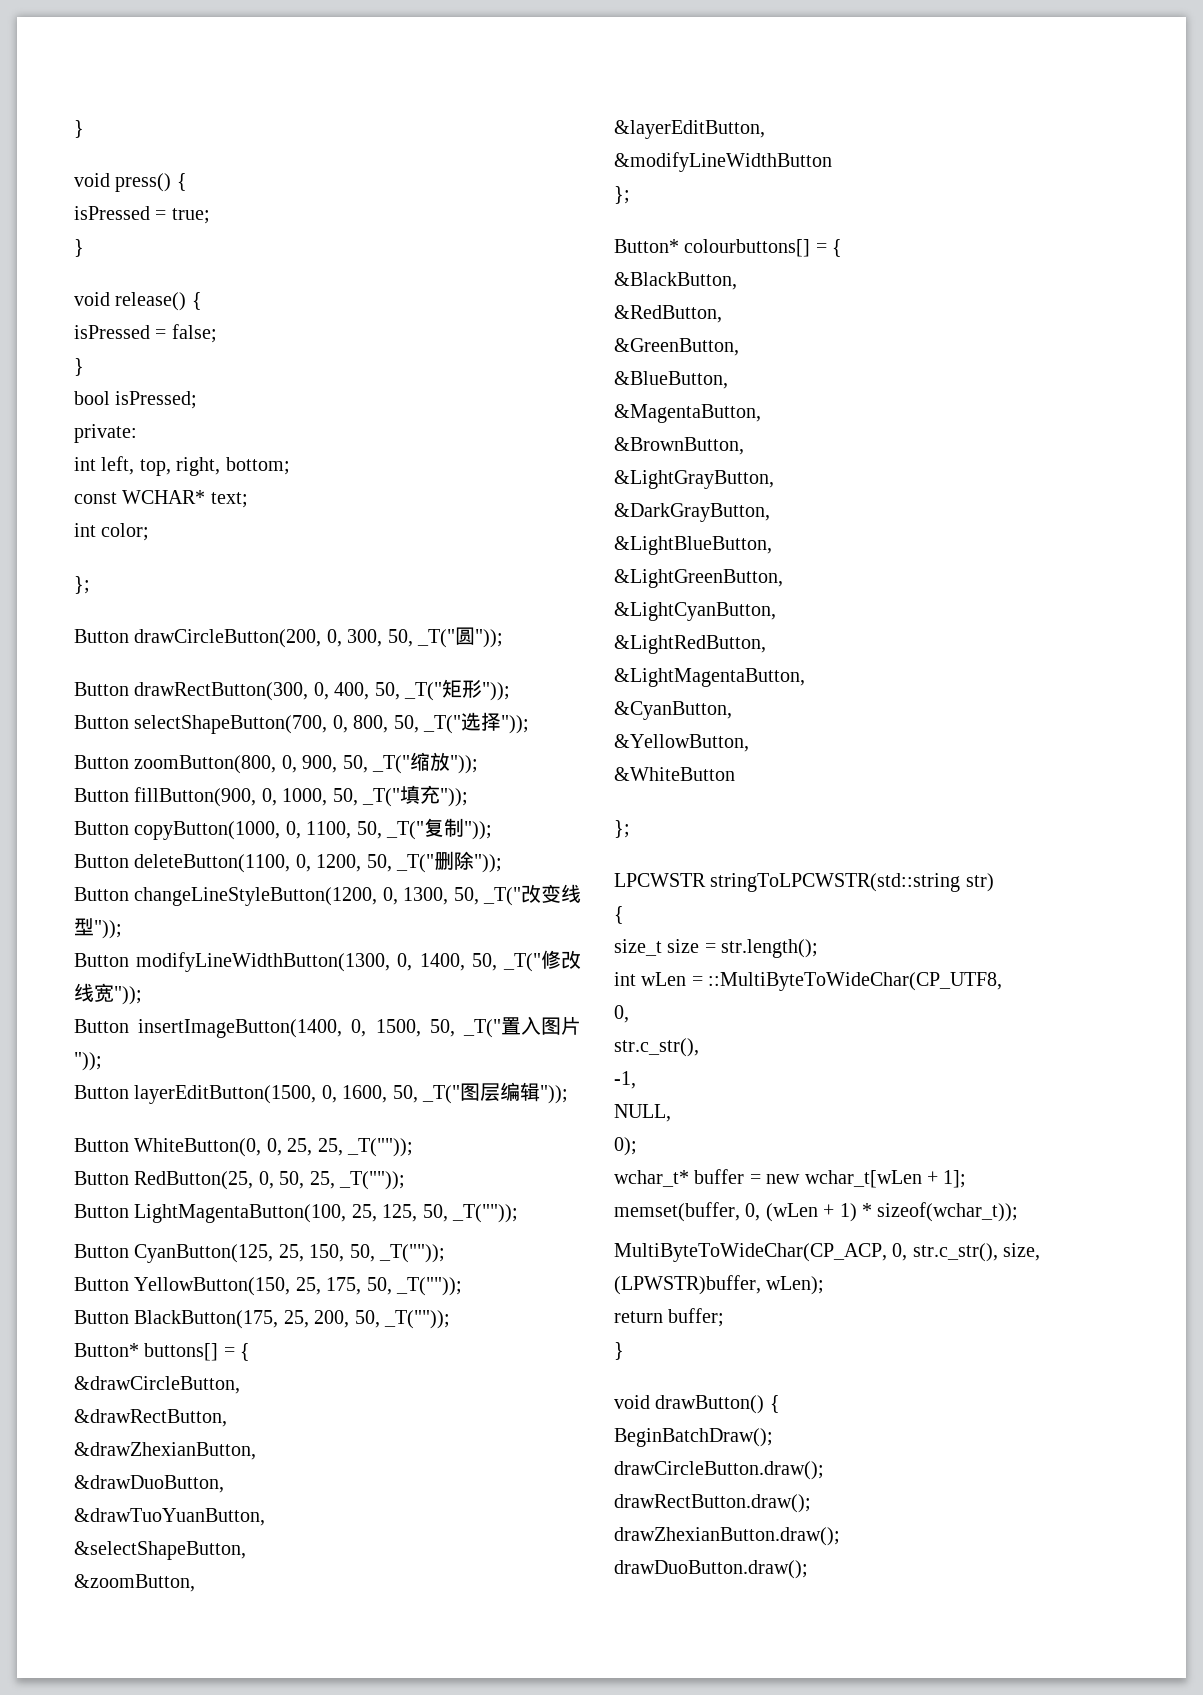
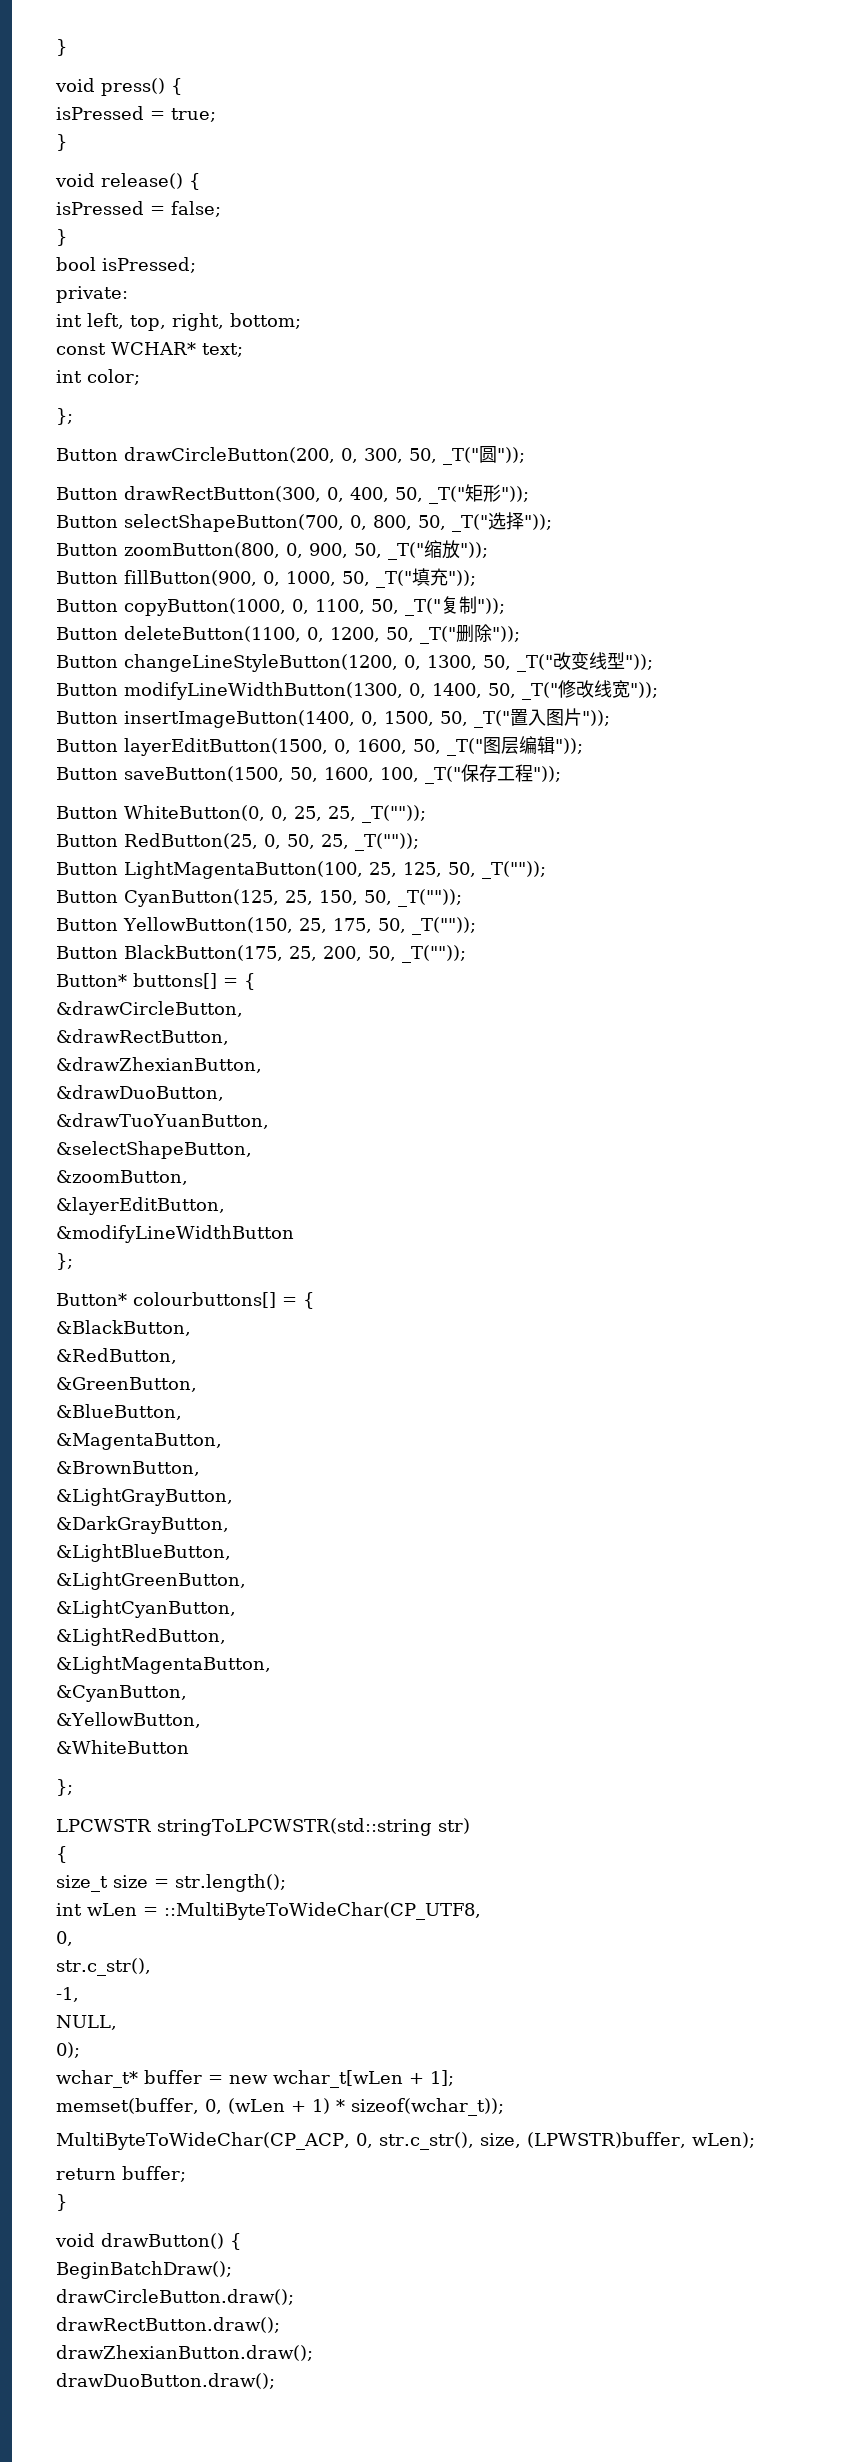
(568, 1094) none -> [56,764,561,784] // Button saveButton(1500, 50, 1600, 100, _T("保存工程"));

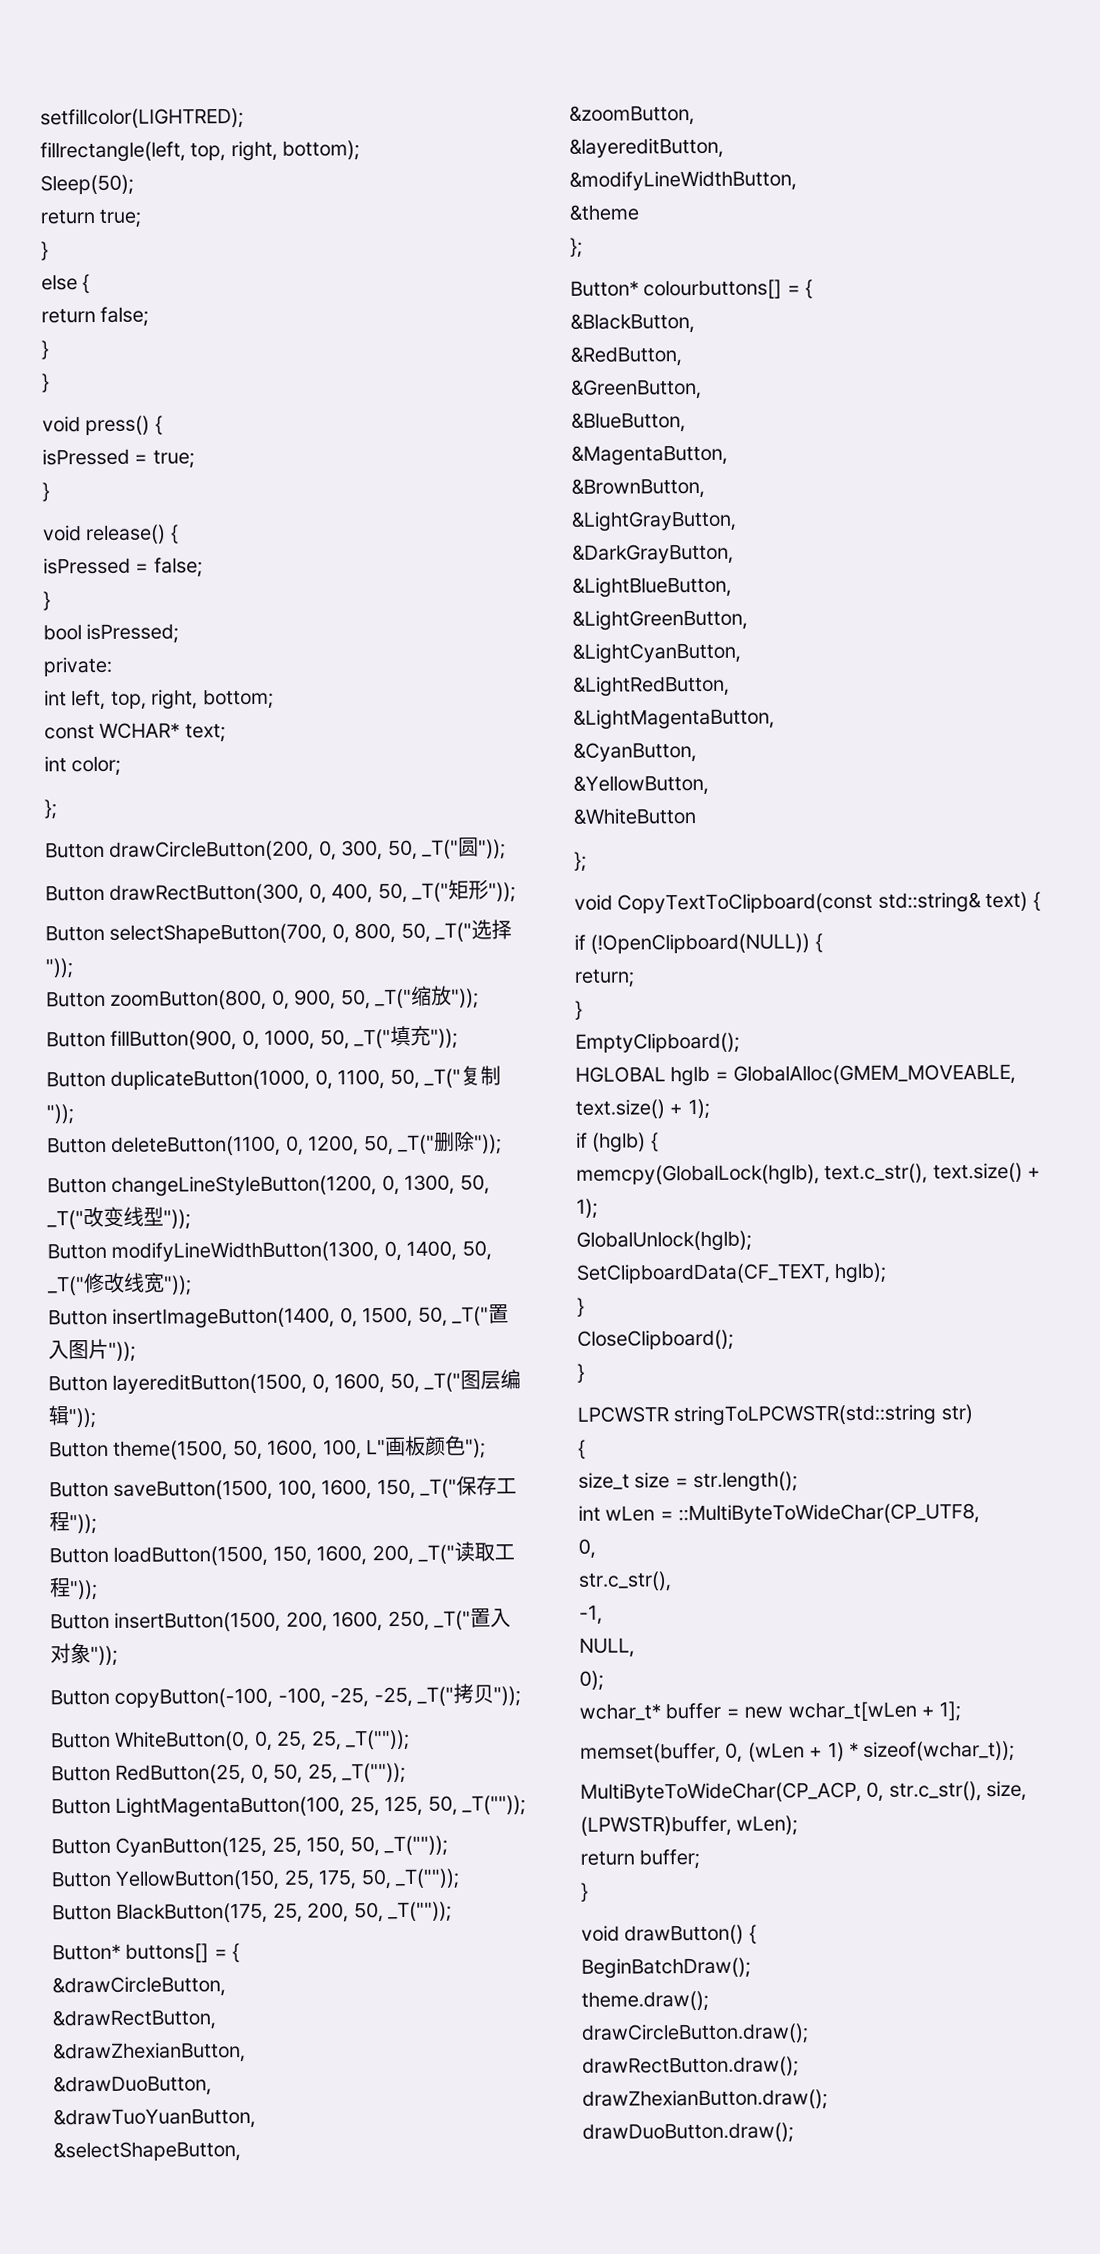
(56, 47) none -> [40,108,244,130] [40,140,361,163] [40,174,134,196] [40,208,143,228] [41,241,49,261] [41,274,91,294] [41,306,150,327] [41,340,49,360] setfillcolor(LIGHTRED); // fillrectangle(left, top, right, bottom); // Sleep(50); // return true; // } // else { // return false; // } //
[124,598,286,616] copyButton(1000, -> [110,1069,311,1091] duplicateButton(1000,
[124,738,328,756] layerEditButton(1500, -> [112,1373,308,1395] layereditButton(1500,
[124,766,284,782] saveButton(1500, -> [113,1440,229,1461] theme(1500,
[425,764,533,784] _T("保存工程 -> [366,1435,486,1459] [49,1475,517,1501] [49,1511,97,1535] [49,1541,515,1567] [49,1577,98,1601] [50,1608,511,1633] [50,1643,118,1667] [50,1683,494,1709] L"画板颜色"); // Button saveButton(1500, 100, 1600, 150, _T("保存工程")); // Button loadButton(1500, 150, 1600, 200, _T("读取工程")); // Button insertButton(1500, 200, 1600, 250, _T("置入对象")); // Button copyButton(-100, -100, -25, -25, _T("拷贝
[56,1197,225,1215] [56,1225,294,1243] &layerEditButton, // &modifyLineWidthButton -> [569,137,724,159] [569,170,797,192] [569,204,639,221] &layereditButton, // &modifyLineWidthButton, // &theme
(73, 1787) none -> [574,891,1041,914] [574,933,823,954] [574,968,635,988] [575,1000,583,1020] [575,1032,740,1054] [575,1063,1017,1087] [575,1098,710,1120] [576,1132,659,1153] [576,1162,1042,1186] [576,1198,598,1219] [576,1230,752,1252] [576,1262,888,1285] [577,1297,585,1317] [577,1329,734,1351] [577,1363,585,1383] // void CopyTextToClipboard(const std::string& text) { // if (!OpenClipboard(NULL)) { // return; // } // EmptyClipboard(); // HGLOBAL hglb = GlobalAlloc(GMEM_MOVEABLE, text.size() + 1); // if (hglb) { // memcpy(GlobalLock(hglb), text.c_str(), text.size() + 1); // GlobalUnlock(hglb); // SetClipboardData(CF_TEXT, hglb); // } // CloseClipboard(); // }
(232, 2270) none -> [581,1990,709,2012] // theme.draw();

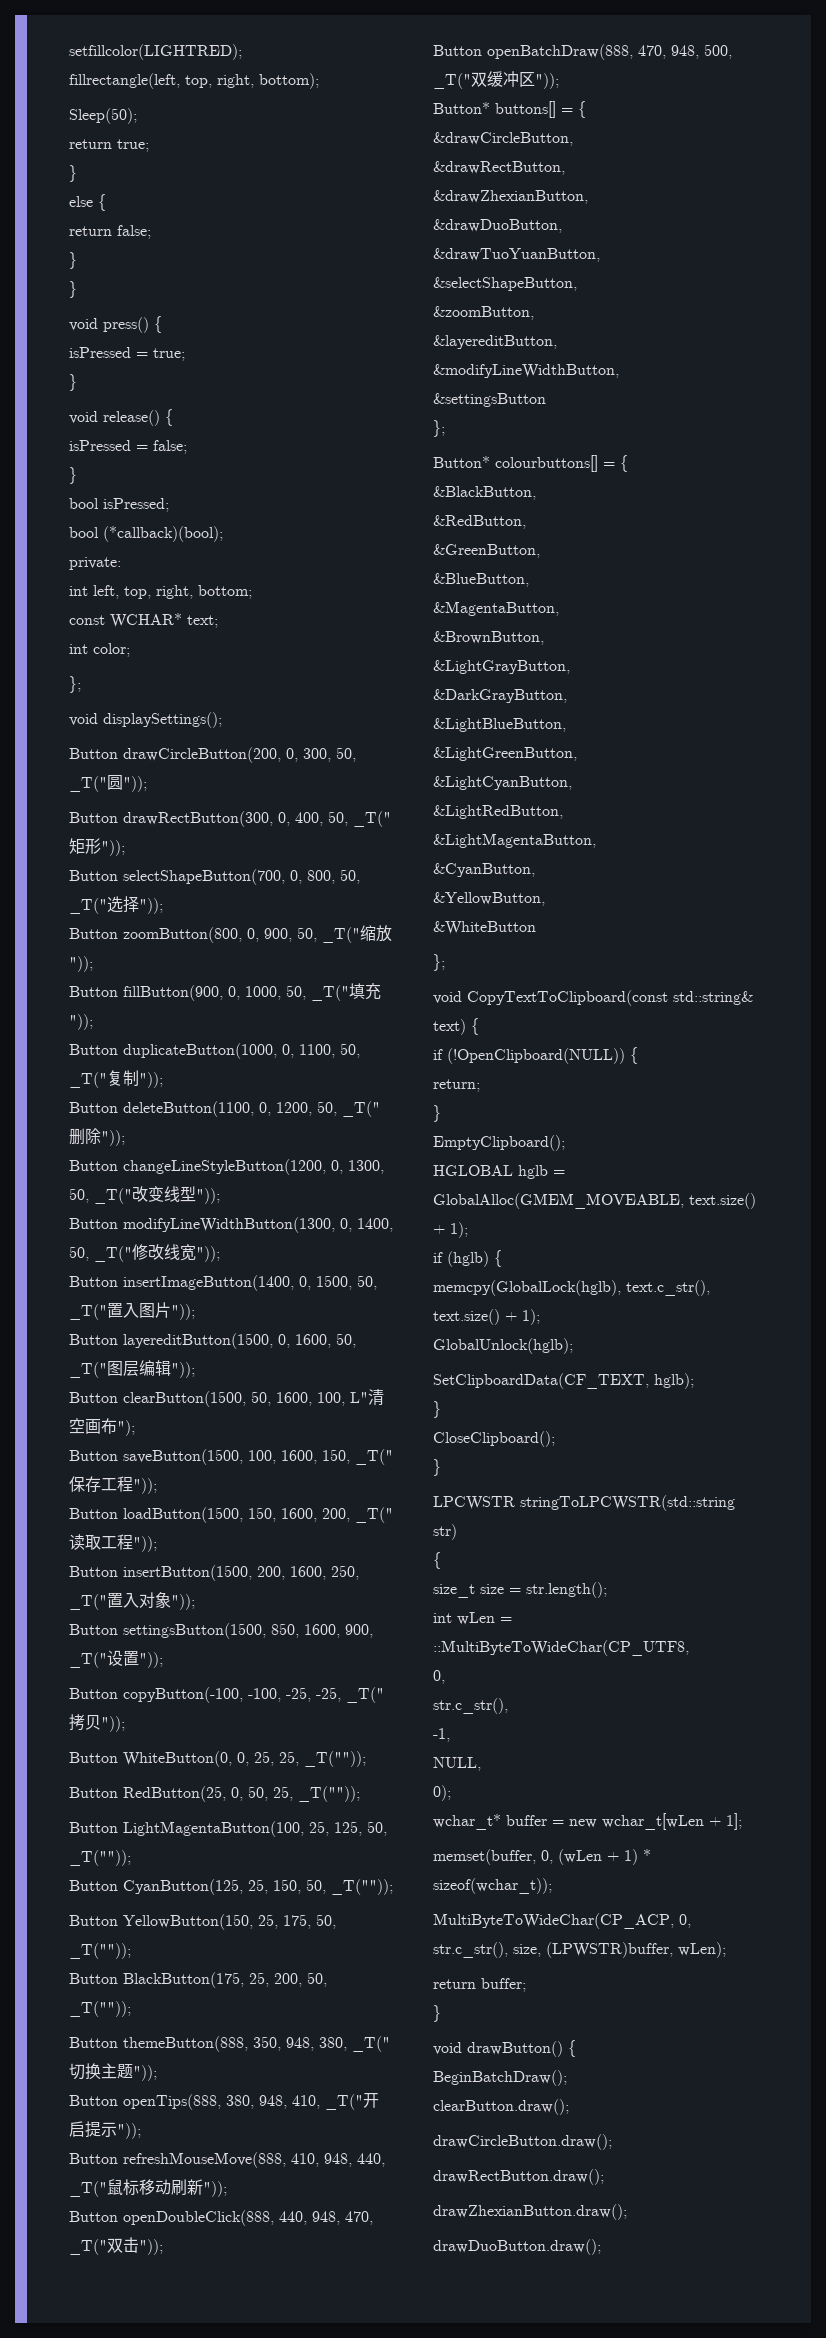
(180, 634) none -> [69,526,223,542] // bool (*callback)(bool);
(57, 809) none -> [69,712,222,728] // void displaySettings();
[113,1440,229,1461] theme(1500, -> [123,1391,246,1407] clearButton(1500,
[385,1435,466,1457] 画板颜色 -> [368,1389,384,1406] [69,1418,117,1434] 清空画布
(118, 1656) none -> [69,1623,373,1639] [69,1650,163,1668] // Button settingsButton(1500, 850, 1600, 900, _T("设置"));
(452, 1912) none -> [69,2036,390,2052] [69,2063,157,2081] [69,2093,379,2110] [69,2121,141,2139] [69,2152,385,2168] [69,2179,227,2197] [69,2210,373,2226] [69,2237,163,2255] [433,44,732,60] [433,71,559,89] // Button themeButton(888, 350, 948, 380, _T("切换主题")); // Button openTips(888, 380, 948, 410, _T("开启提示")); // Button refreshMouseMove(888, 410, 948, 440, _T("鼠标移动刷新")); // Button openDoubleClick(888, 440, 948, 470, _T("双击")); // Button openBatchDraw(888, 470, 948, 500, _T("双缓冲区"));
[569,204,639,221] &theme -> [433,393,546,407] &settingsButton
[581,1990,709,2012] theme.draw(); -> [433,2099,569,2115] clearButton.draw();

